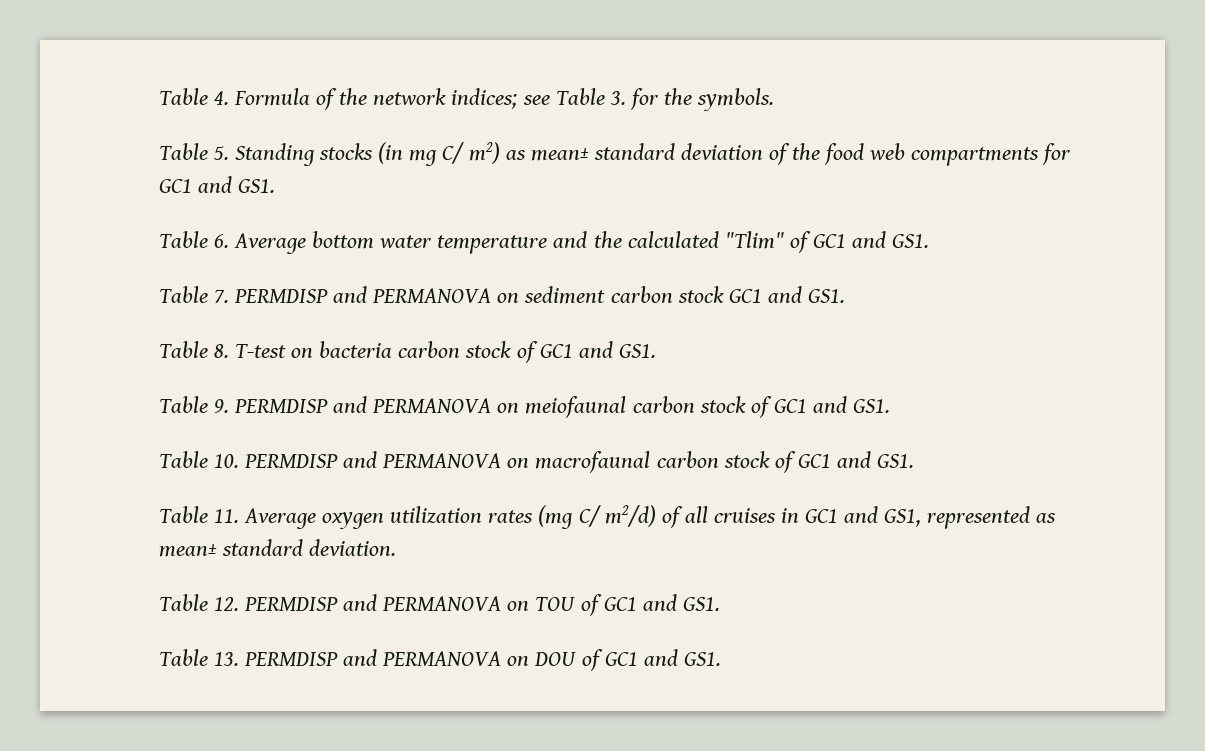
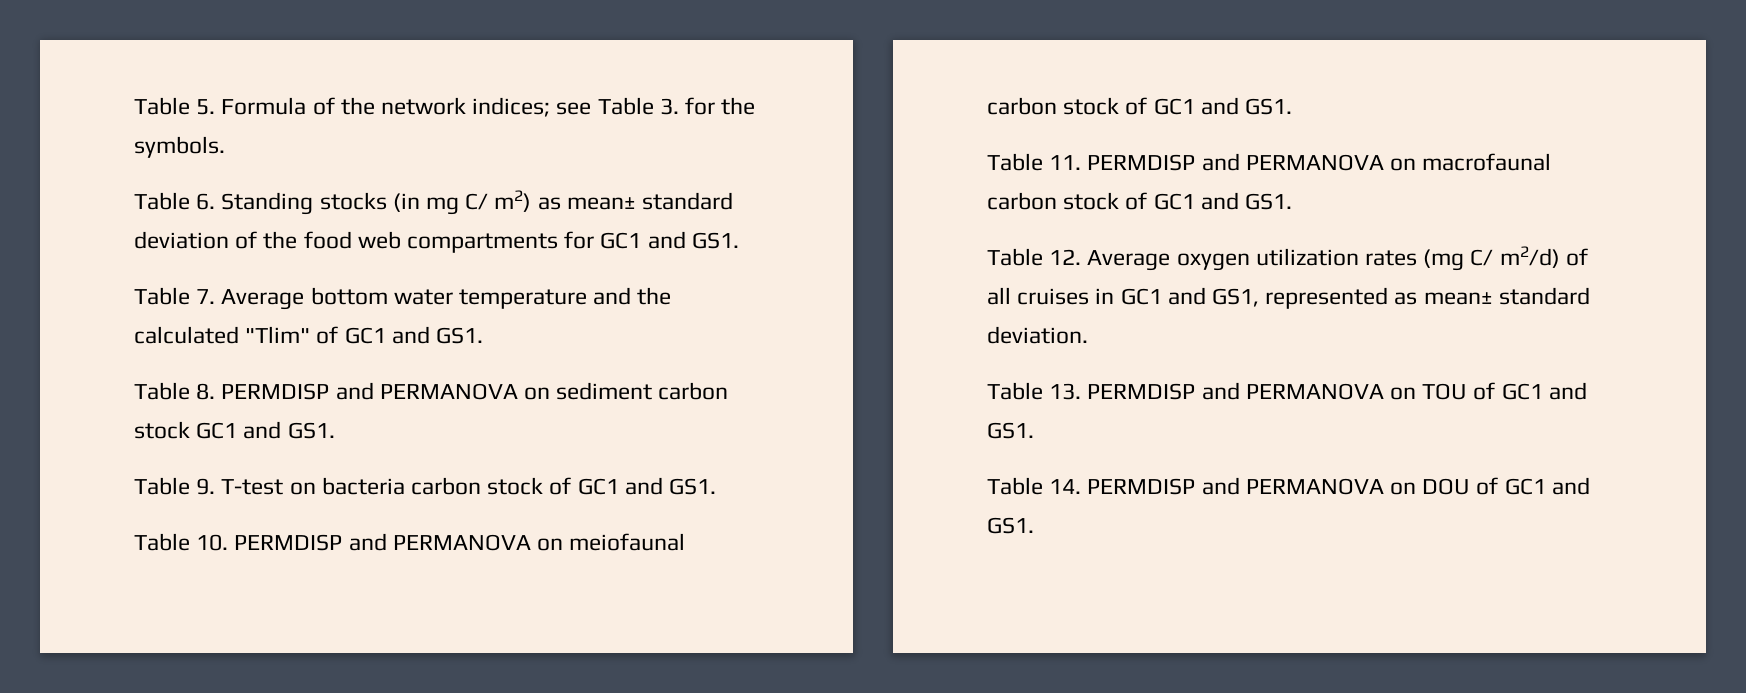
[159,88,230,105] Table 4. -> [134,97,216,115] Table 5.
[213,146,230,160] 5. -> [196,193,216,210] 6.
[214,234,230,248] 6. -> [196,289,216,304] 7.
[214,290,230,303] 7. -> [196,383,216,400] 8.
[214,344,230,358] 8. -> [196,478,216,495] 9.
[214,399,230,413] 9. -> [196,534,229,551] 10.
[214,454,240,468] 10. -> [1049,155,1082,170] 11.
[214,509,240,523] 11. -> [1049,249,1082,265] 12.
[214,597,240,611] 12. -> [1049,383,1082,400] 13.
[214,652,240,666] 13. -> [1049,479,1082,494] 14.

